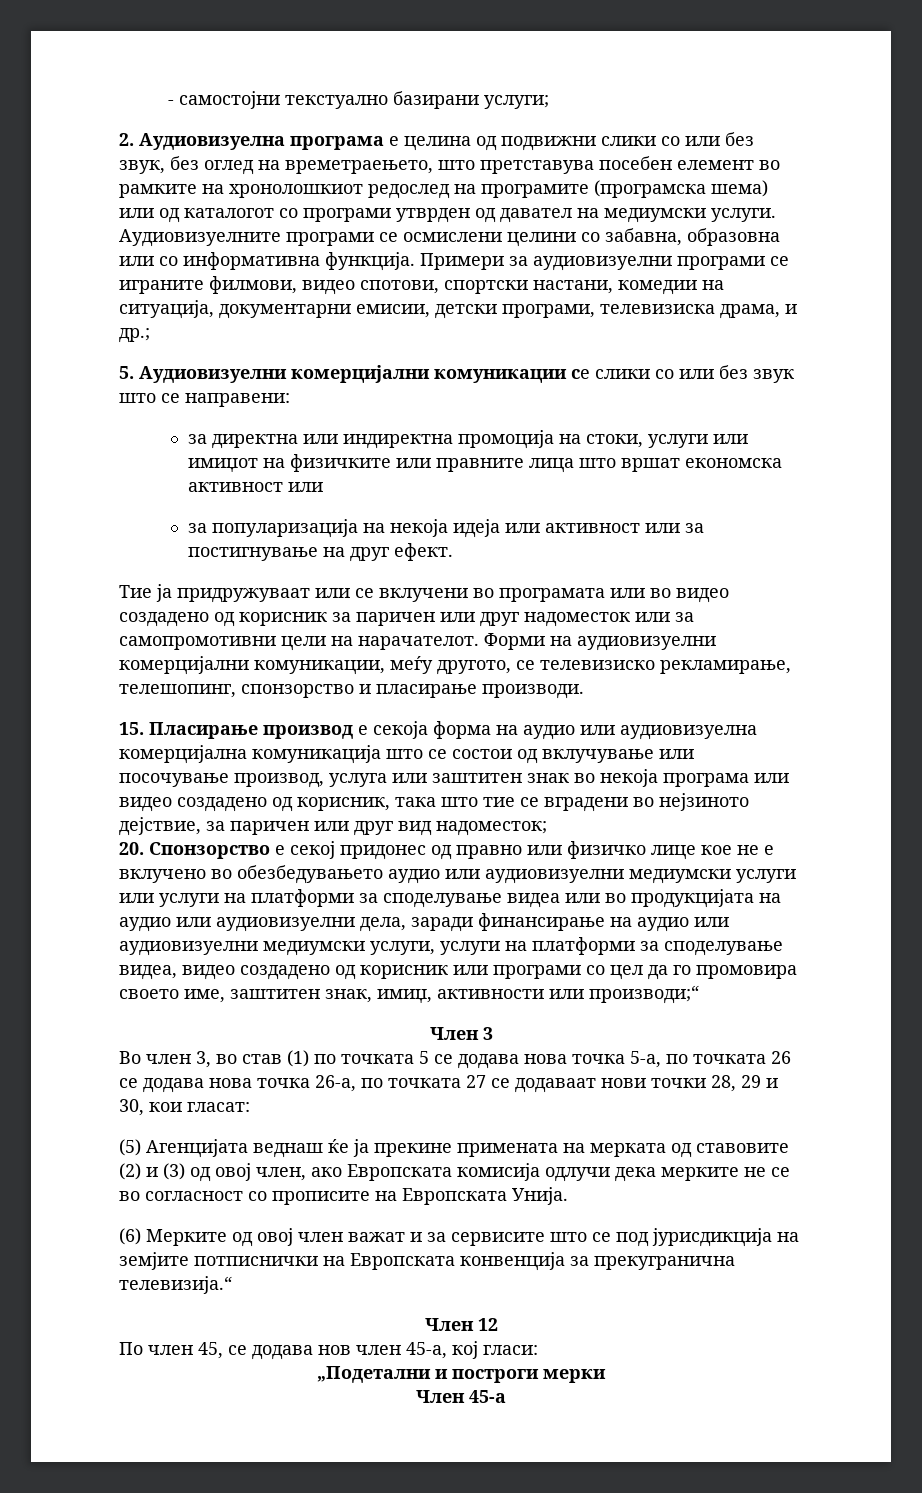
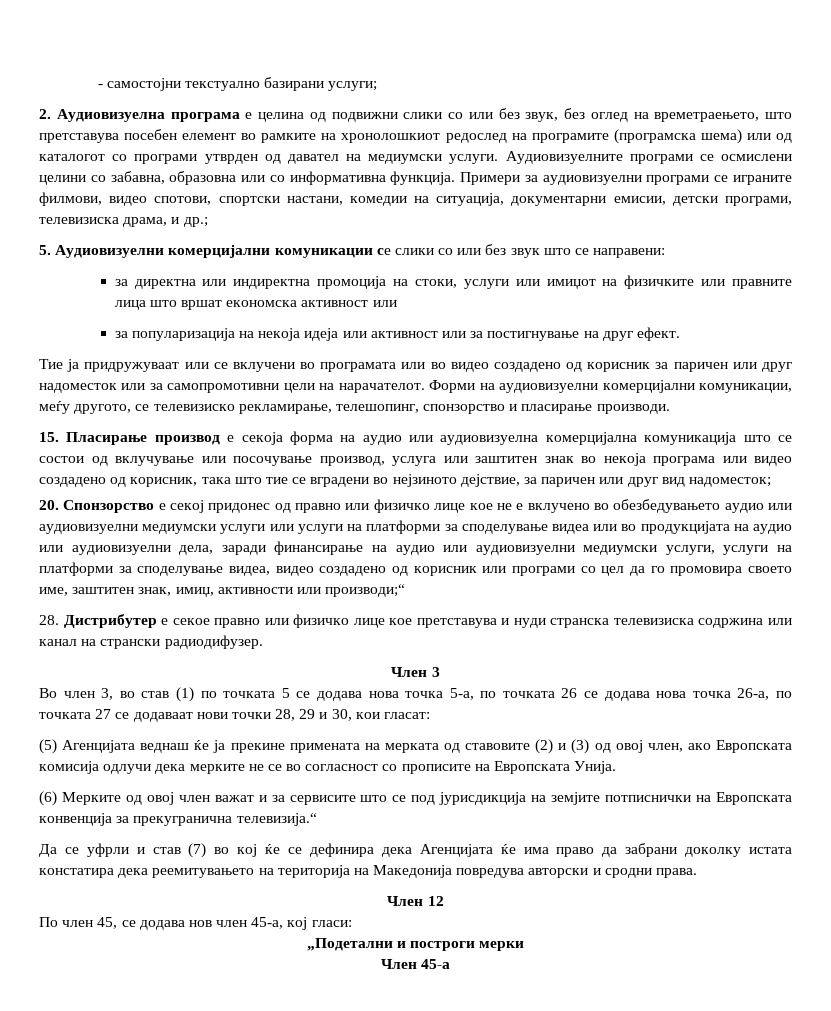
(699, 994) none -> [39,614,792,628] [39,635,263,649] // 28. Дистрибутер е секое правно или физичко лице кое претставува и нуди странска телевизиска содржина или канал на странски радиодифузер.
(232, 1285) none -> [39,843,793,858] [39,865,698,878] // Да се уфрли и став (7) во кој ќе се дефинира дека Агенцијата ќе има право да забрани доколку истата констатира дека реемитувањето на територија на Македонија повредува авторски и сродни права.

